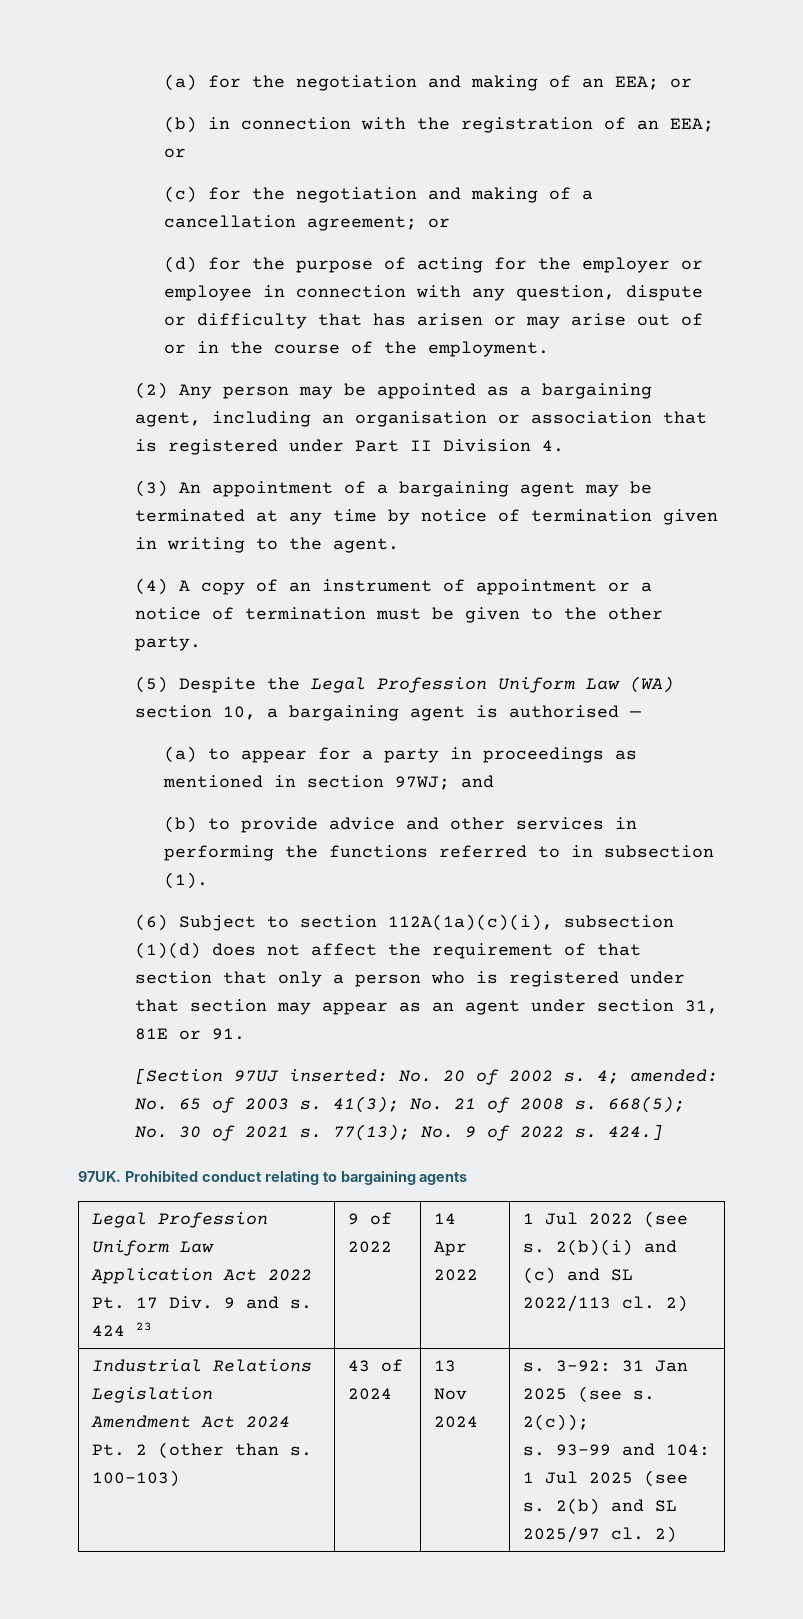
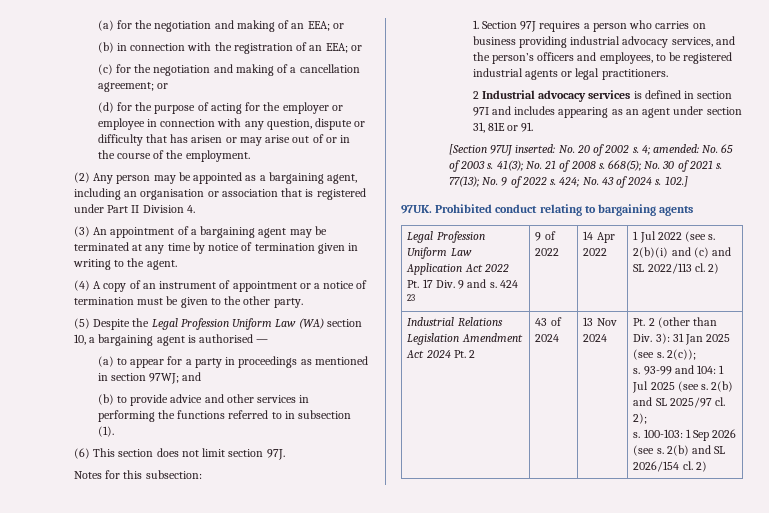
[179,914,675,931] [135,942,642,959] [135,971,686,987] [135,999,389,1015] Subject to section 112A(1a)(c)(i), subsection (1)(d) does not affect the requirement of that section that only a person who is registered under that section may appear -> [93,448,285,460] [73,470,202,479] [472,20,706,32] [472,36,735,48] [472,52,733,64] [472,68,668,80] [472,90,733,102] [472,106,609,118] This section does not limit section 97J. // Notes for this subsection: // 1. Section 97J requires a person who carries on business providing industrial advocacy services, and the person’s officers and employees, to be registered industrial agents or legal practitioners. // 2 Industrial advocacy services is defined in section 97I and includes appearing
[608,1124,664,1140] 424.] -> [559,176,688,188] 424; No. 43 of 2024 s. 102.]
[157,1442,312,1459] [91,1470,180,1487] (other than s. 100-103) -> (476, 354) none
[522,1360,611,1372] s. 3-92: -> [633,317,718,328] [633,333,670,344] Pt. 2 (other than Div. 3):
(644, 1533) none -> [633,413,648,424] [633,429,737,441] [633,445,726,456] [633,461,693,472] 2); // s. 100-103: 1 Sep 2026 (see s. 2(b) and SL 2026/154 cl.

